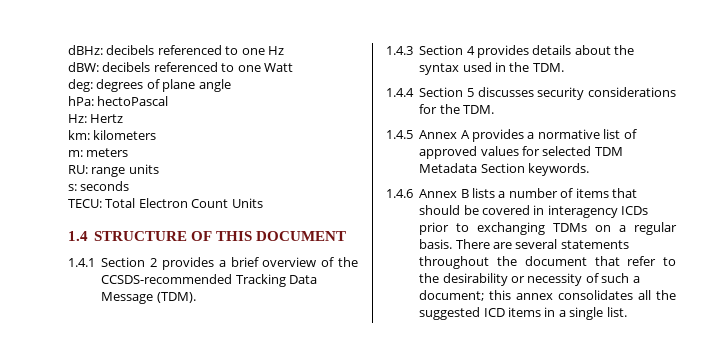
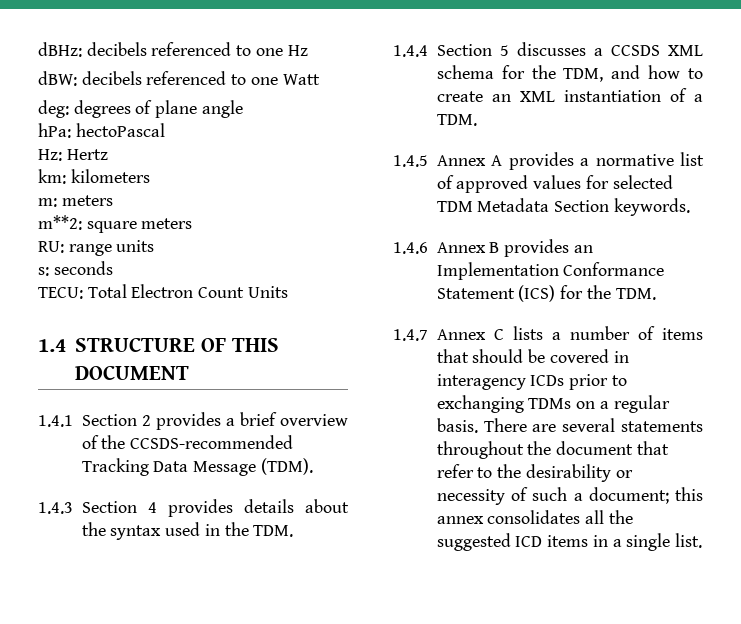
(129, 152) none -> [38,215,193,233] // m**2: square meters
[537,87,676,100] [419,104,460,114] security considerations for the -> [593,45,703,56] [436,65,703,82] [436,88,703,102] a CCSDS XML schema for the TDM, and how to create an XML instantiation of a
(469, 193) none -> [504,239,593,257] [436,262,665,280] [436,285,656,302] [393,329,504,341] provides an Implementation Conformance Statement (ICS) for the TDM. // 1.4.7 Annex C

